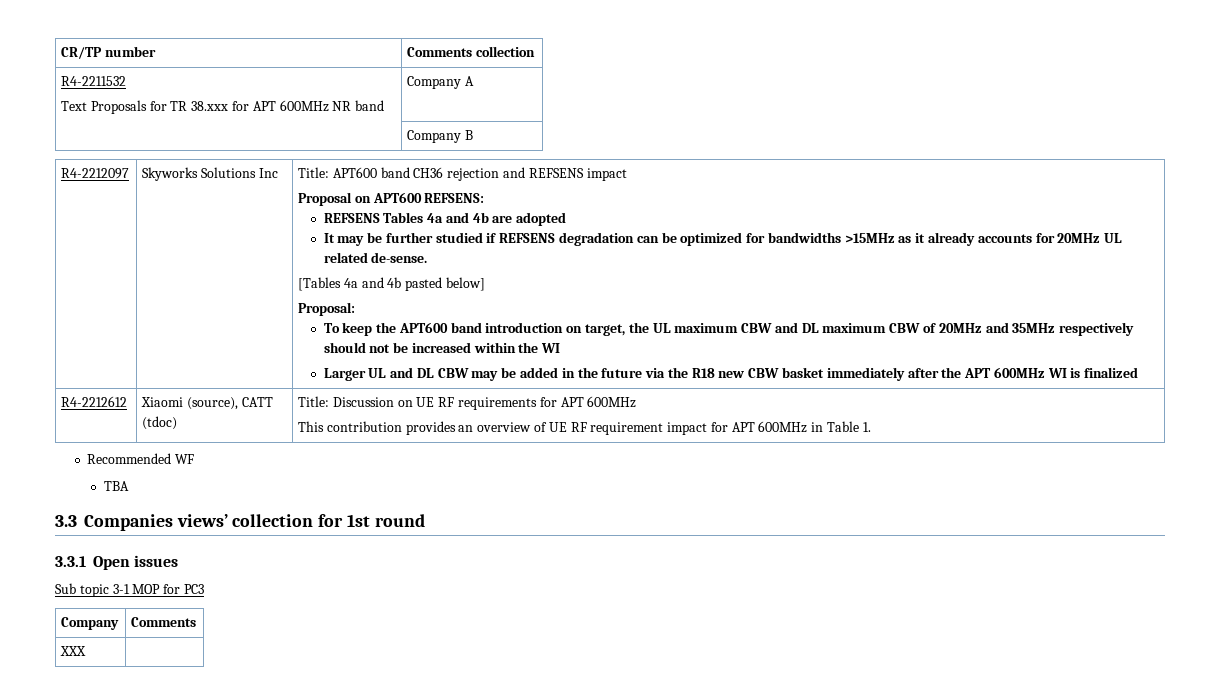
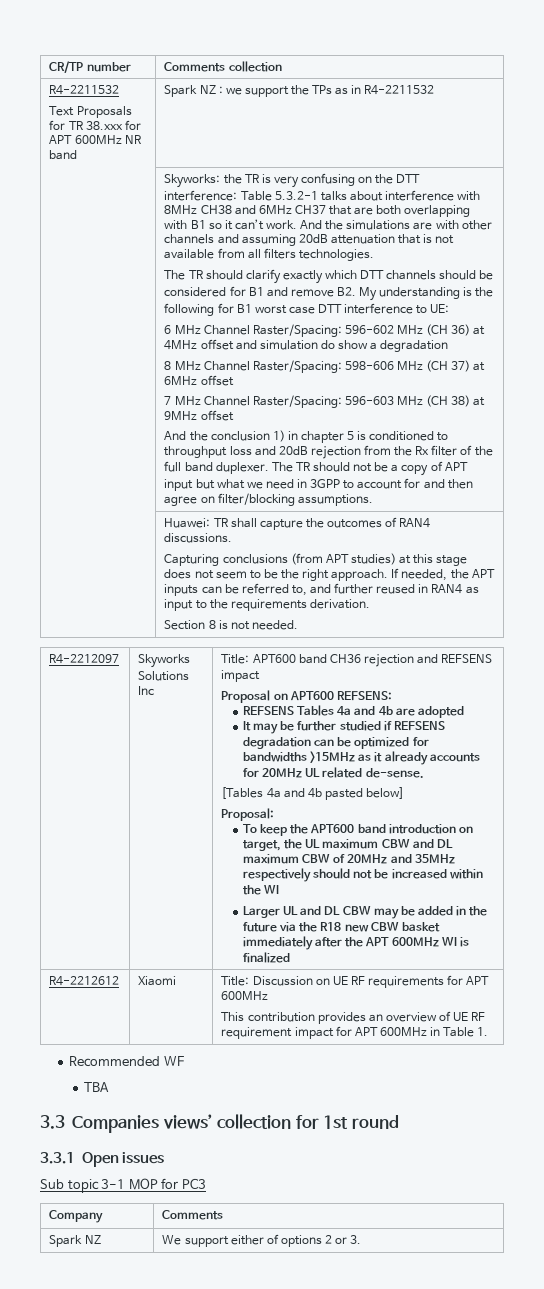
[407,76,474,89] [407,130,473,143] Company A // | Company B -> [164,85,435,97] [164,173,421,188] [164,190,481,201] [164,205,471,217] [164,219,492,230] [164,234,455,246] [164,248,374,261] [164,269,494,284] [164,286,494,301] [164,303,450,316] [164,324,486,337] [164,339,449,352] [164,360,486,373] [164,375,234,386] [164,395,486,408] [164,410,234,421] [164,430,449,443] [164,445,493,459] [164,461,468,476] [164,478,473,491] [164,493,373,506] [164,517,431,530] [164,533,233,543] [164,553,468,566] [164,568,495,581] [164,583,479,596] [164,599,370,611] [164,620,298,630] Spark NZ : we support the TPs as in R4-2211532 // | Skyworks: the TR is very confusing on the DTT interference: Table 5.3.2-1 talks about interference with 8MHz CH38 and 6MHz CH37 that are both overlapping with B1 so it can’t work. And the simulations are with other channels and assuming 20dB attenuation that is not available from all filters technologies. // The TR should clarify exactly which DTT channels should be considered for B1 and remove B2. My understanding is the following for B1 worst case DTT interference to UE: // 6 MHz Channel Raster/Spacing: 596-602 MHz (CH 36) at 4MHz offset and simulation do show a degradation // 8 MHz Channel Raster/Spacing: 598-606 MHz (CH 37) at 6MHz offset // 7 MHz Channel Raster/Spacing: 596-603 MHz (CH 38) at 9MHz offset // And the conclusion 1) in chapter 5 is conditioned to throughput loss and 20dB rejection from the Rx filter of the full band duplexer. The TR should not be a copy of APT input but what we need in 3GPP to account for and then agree on filter/blocking assumptions. // | Huawei: TR shall capture the outcomes of RAN4 discussions. // Capturing conclusions (from APT studies) at this stage does not seem to be the right approach. If needed, the APT inputs can be referred to, and further reused in RAN4 as input to the requirements derivation. // Section 8 is not needed.
[186,397,273,410] [142,416,178,430] (source), CATT (tdoc) -> (177, 981) none
[60,646,87,656] XXX | -> [49,1235,101,1247] [162,1234,362,1247] Spark NZ | We support either of options 2 or 3.

